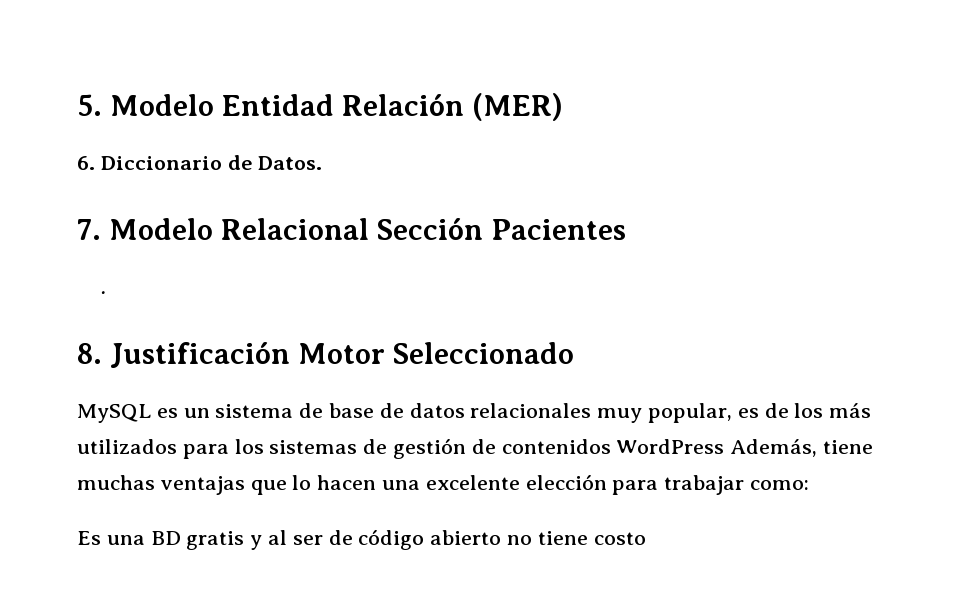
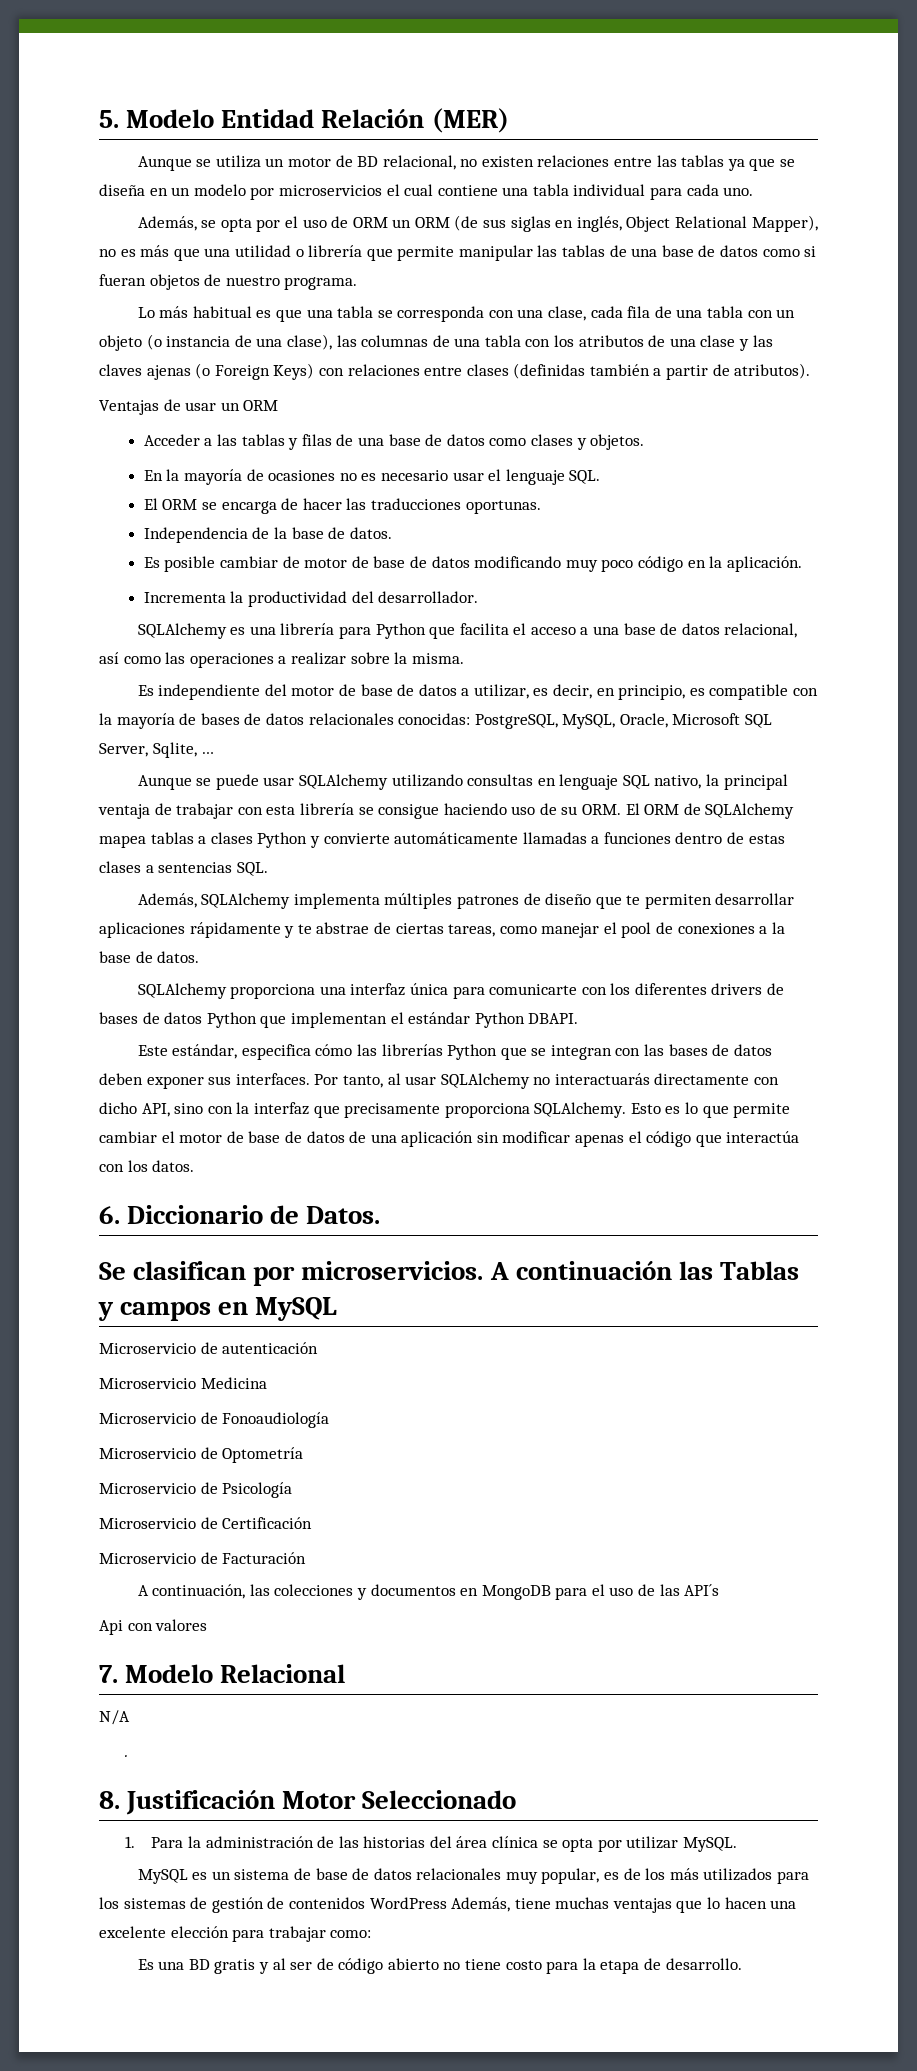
[77,155,323,170] 6. Diccionario de Datos. -> [137,155,796,171] [99,184,754,200] [137,215,818,232] [99,245,817,261] [99,274,358,290] [137,306,796,322] [99,334,773,351] [99,363,811,380] [99,399,279,415] [143,434,645,450] [143,469,601,485] [143,498,541,514] [143,527,392,543] [143,556,802,572] [143,591,479,607] [137,623,798,639] [99,652,464,668] [137,684,819,700] [99,713,773,729] [99,742,215,758] [137,774,788,790] [98,803,795,819] [99,832,785,848] [99,861,268,876] [137,893,795,909] [99,922,785,938] [99,951,200,963] [137,983,785,999] [99,1012,579,1028] [137,1044,772,1060] [99,1073,780,1089] [99,1102,791,1118] [99,1131,800,1147] [99,1160,195,1172] [99,1205,381,1224] [99,1261,800,1286] [98,1297,338,1321] [99,1342,319,1354] [99,1377,267,1389] [99,1412,330,1428] [99,1447,304,1463] [99,1482,293,1498] [99,1517,313,1529] [99,1552,307,1564] [137,1584,720,1600] [99,1619,208,1635] Aunque se utiliza un motor de BD relacional, no existen relaciones entre las tablas ya que se diseña en un modelo por microservicios el cual contiene una tabla individual para cada uno. // Además, se opta por el uso de ORM un ORM (de sus siglas en inglés, Object Relational Mapper), no es más que una utilidad o librería que permite manipular las tablas de una base de datos como si fueran objetos de nuestro programa. // Lo más habitual es que una tabla se corresponda con una clase, cada fila de una tabla con un objeto (o instancia de una clase), las columnas de una tabla con los atributos de una clase y las claves ajenas (o Foreign Keys) con relaciones entre clases (definidas también a partir de atributos). // Ventajas de usar un ORM // Acceder a las tablas y filas de una base de datos como clases y objetos. // En la mayoría de ocasiones no es necesario usar el lenguaje SQL. // El ORM se encarga de hacer las traducciones oportunas. // Independencia de la base de datos. // Es posible cambiar de motor de base de datos modificando muy poco código en la aplicación. // Incrementa la productividad del desarrollador. // SQLAlchemy es una librería para Python que facilita el acceso a una base de datos relacional, así como las operaciones a realizar sobre la misma. // Es independiente del motor de base de datos a utilizar, es decir, en principio, es compatible con la mayoría de bases de datos relacionales conocidas: PostgreSQL, MySQL, Oracle, Microsoft SQL Server, Sqlite, … // Aunque se puede usar SQLAlchemy utilizando consultas en lenguaje SQL nativo, la principal ventaja de trabajar con esta librería se consigue haciendo uso de su ORM. El ORM de SQLAlchemy mapea tablas a clases Python y convierte automáticamente llamadas a funciones dentro de estas clases a sentencias SQL. // Además, SQLAlchemy implementa múltiples patrones de diseño que te permiten desarrollar aplicaciones rápidamente y te abstrae de ciertas tareas, como manejar el pool de conexiones a la base de datos. // SQLAlchemy proporciona una interfaz única para comunicarte con los diferentes drivers de bases de datos Python que implementan el estándar Python DBAPI. // Este estándar, especifica cómo las librerías Python que se integran con las bases de datos deben exponer sus interfaces. Por tanto, al usar SQLAlchemy no interactuarás directamente con dicho API, sino con la interfaz que precisamente proporciona SQLAlchemy. Esto es lo que permite cambiar el motor de base de datos de una aplicación sin modificar apenas el código que interactúa con los datos. // 6. Diccionario de Datos. // Se clasifican por microservicios. A continuación las Tablas y campos en MySQL // Microservicio de autenticación // Microservicio Medicina // Microservicio de Fonoaudiología // Microservicio de Optometría // Microservicio de Psicología // Microservicio de Certificación // Microservicio de Facturación // A continuación, las colecciones y documentos en MongoDB para el uso de las API´s // Api con valores
[377,218,627,240] Sección Pacientes -> [99,1710,130,1725] // N/A
(575, 353) none -> [125,1836,738,1852] // 1. Para la administración de las historias del área clínica se opta por utilizar MySQL.
(646, 538) none -> [546,1958,742,1974] para la etapa de desarrollo.

